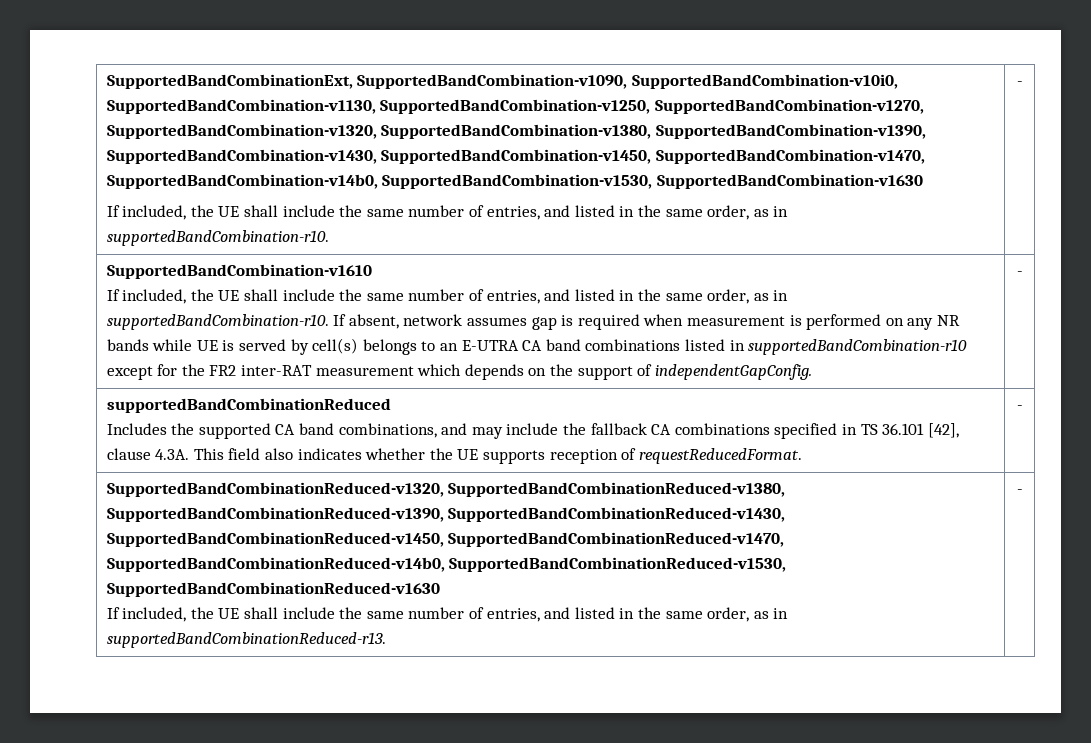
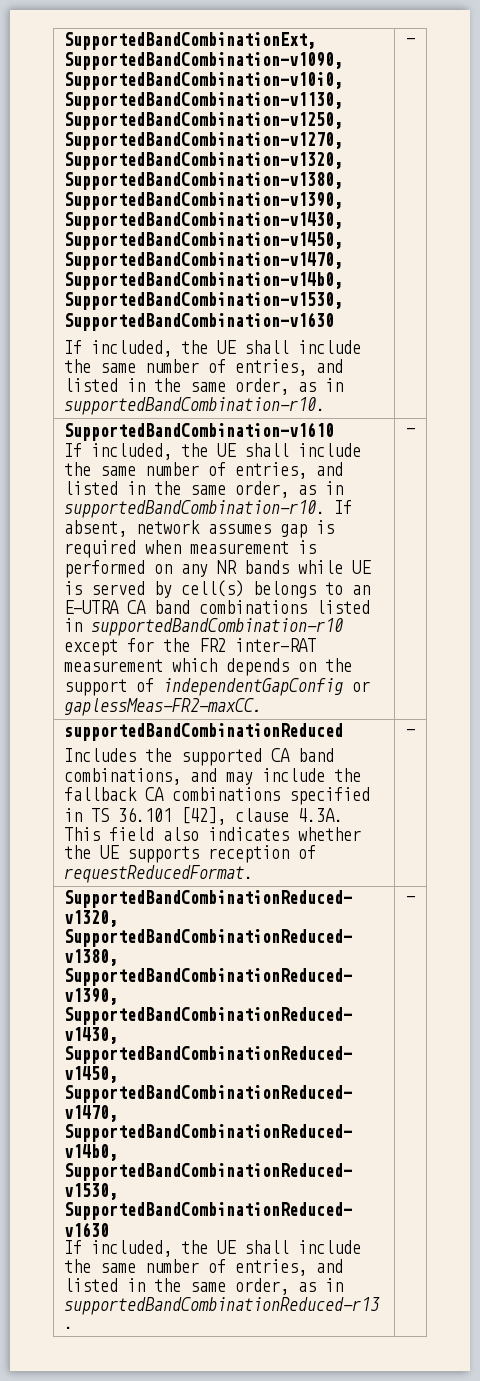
[654,364,812,380] independentGapConfig. -> [162,678,370,696] [63,698,262,716] independentGapConfig or gaplessMeas-FR2-maxCC.

